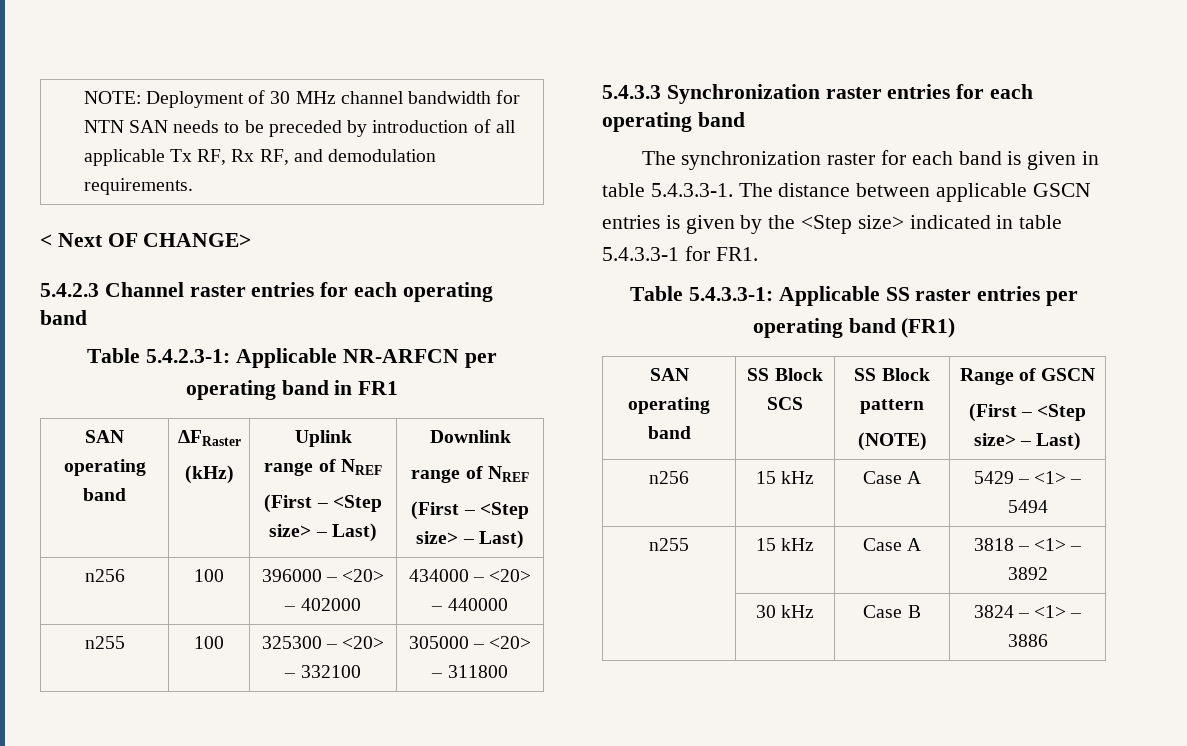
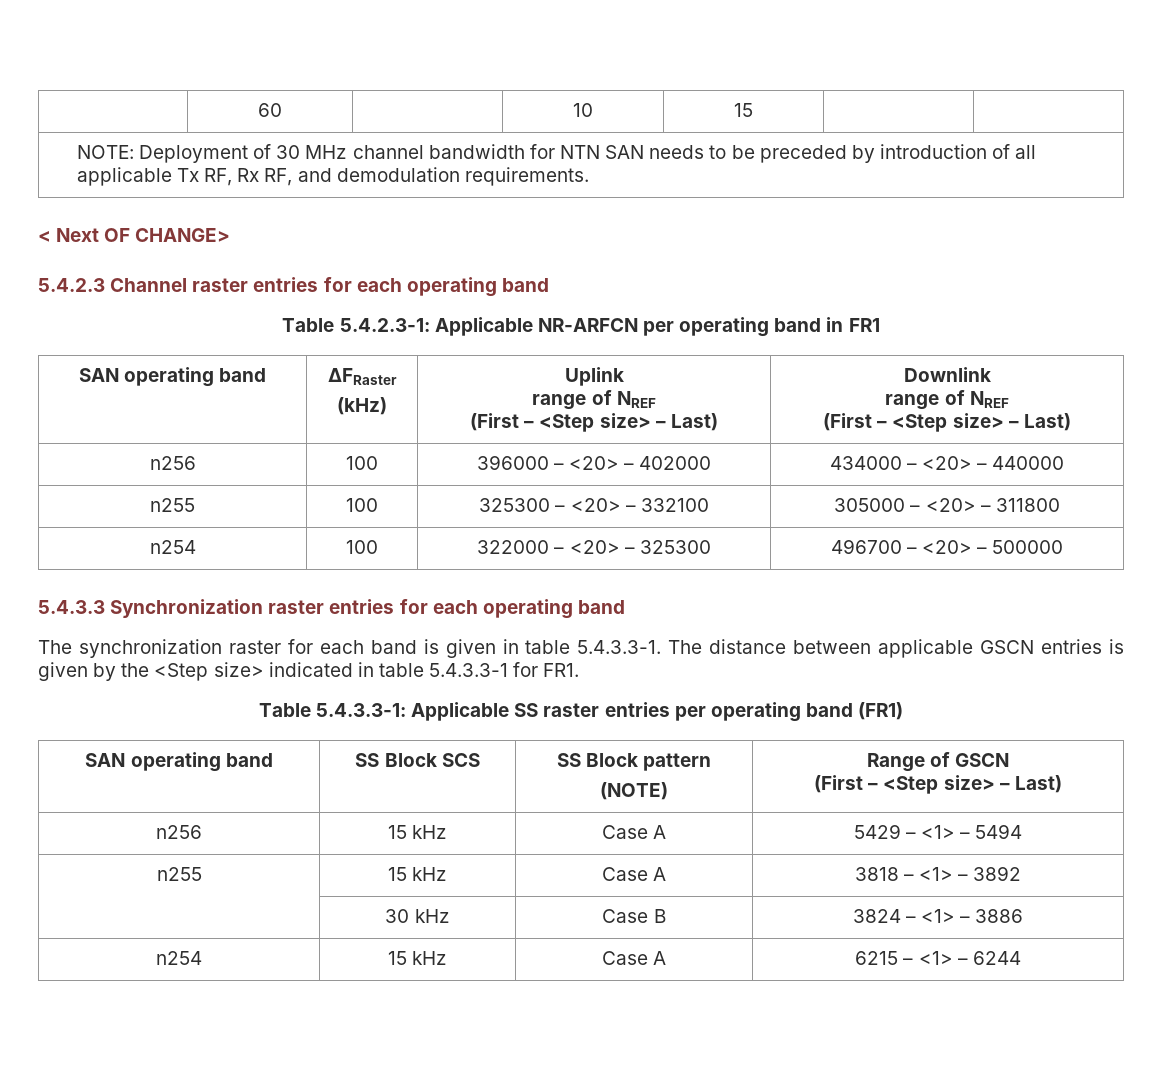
(83, 97) none -> [258,103,282,117] [572,103,593,117] [733,103,753,117] | 60 | | 10 | 15 | | //
(508, 671) none -> [149,540,196,554] [346,540,378,554] [477,540,711,554] [830,539,1064,554] // n254 | 100 | 322000 – <20> – 325300 | 496700 – <20> – 500000
(1048, 640) none -> [156,951,202,965] [387,951,448,965] [601,951,667,965] [855,951,1021,965] // n254 | 15 kHz | Case A | 6215 – <1> – 6244

